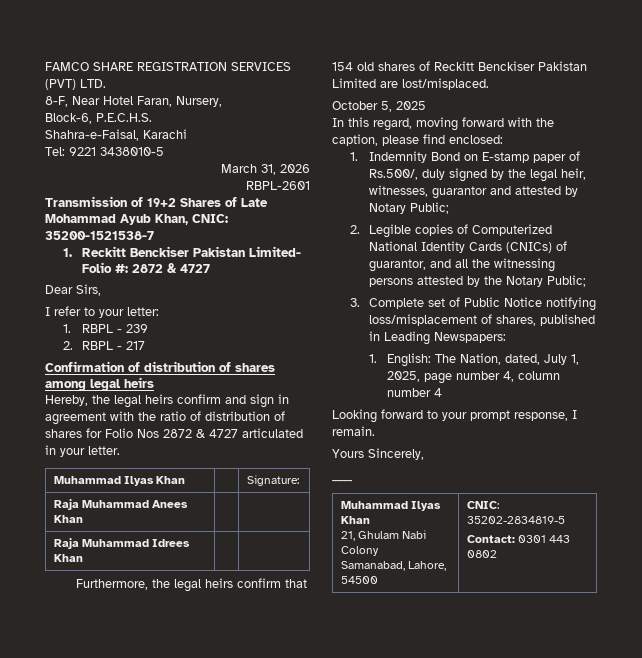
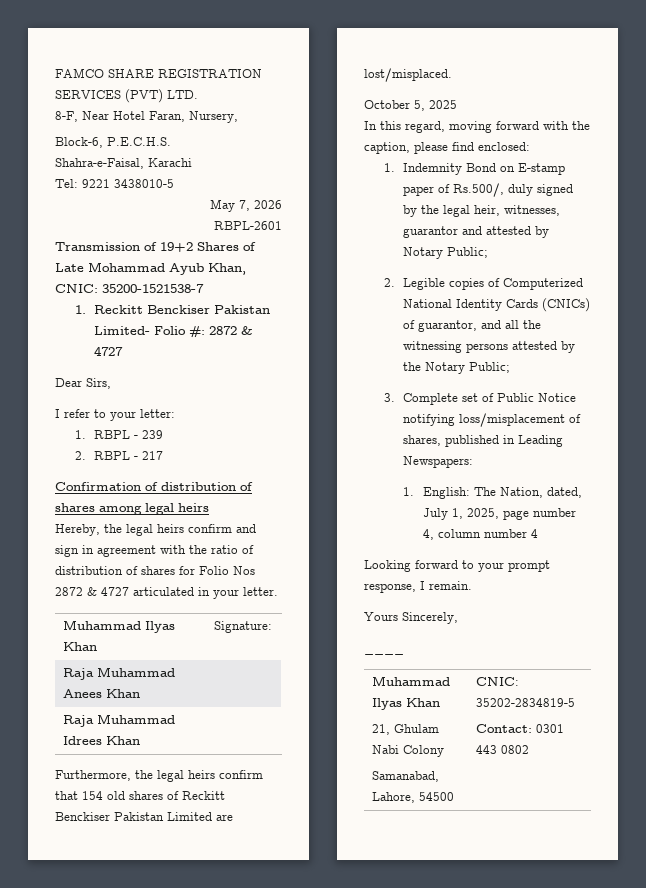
[221,164,276,175] March 31, -> [210,199,250,212] May 7,

